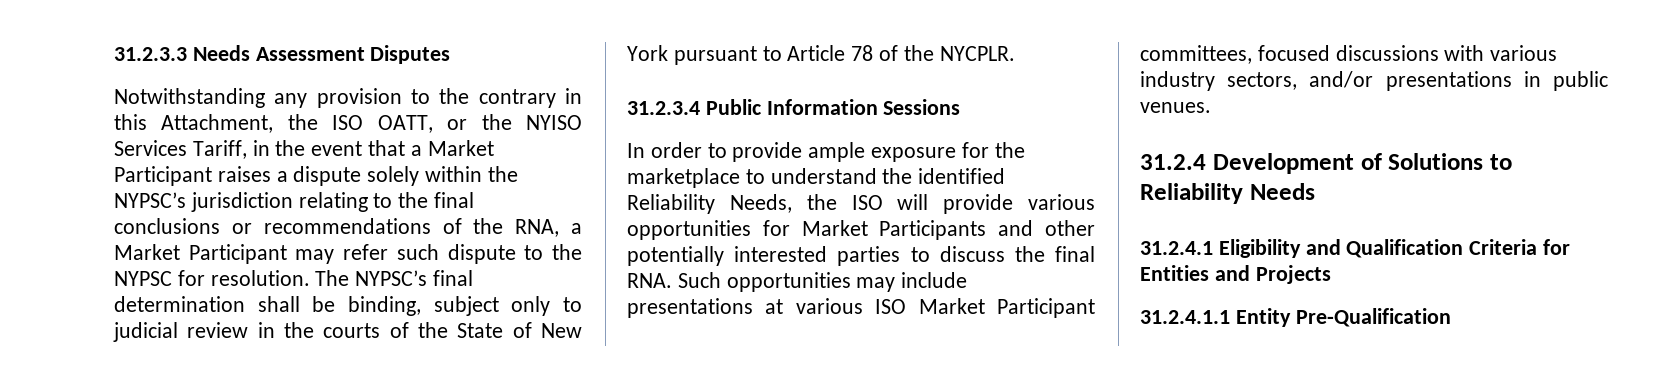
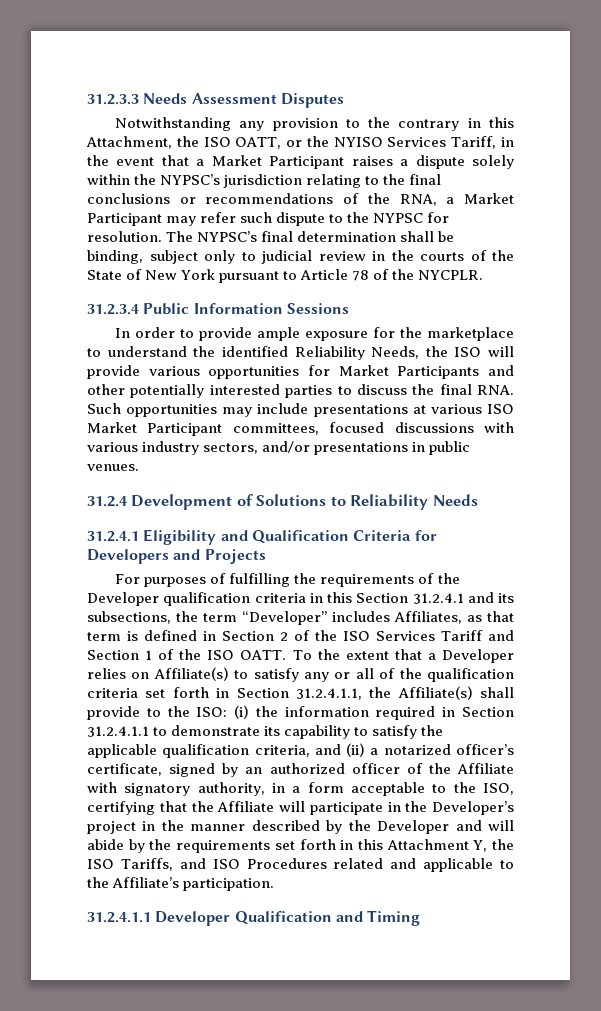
[1140,265,1209,281] Entities -> [87,549,169,564] Developers
[1140,308,1451,327] 31.2.4.1.1 Entity Pre-Qualification -> [115,573,460,587] [87,592,514,606] [87,611,514,625] [87,630,514,641] [87,649,514,663] [87,667,514,682] [87,686,514,700] [87,705,514,720] [87,725,444,739] [87,743,514,758] [87,763,514,777] [87,782,514,796] [87,801,514,815] [87,820,514,834] [87,839,514,853] [87,858,514,872] [87,877,275,891] [87,910,421,926] For purposes of fulfilling the requirements of the Developer qualification criteria in this Section 31.2.4.1 and its subsections, the term “Developer” includes Affiliates, as that term is defined in Section 2 of the ISO Services Tariff and Section 1 of the ISO OATT. To the extent that a Developer relies on Affiliate(s) to satisfy any or all of the qualification criteria set forth in Section 31.2.4.1.1, the Affiliate(s) shall provide to the ISO: (i) the information required in Section 31.2.4.1.1 to demonstrate its capability to satisfy the applicable qualification criteria, and (ii) a notarized officer’s certificate, signed by an authorized officer of the Affiliate with signatory authority, in a form acceptable to the ISO, certifying that the Affiliate will participate in the Developer’s project in the manner described by the Developer and will abide by the requirements set forth in this Attachment Y, the ISO Tariffs, and ISO Procedures related and applicable to the Affiliate’s participation. // 31.2.4.1.1 Developer Qualification and Timing

